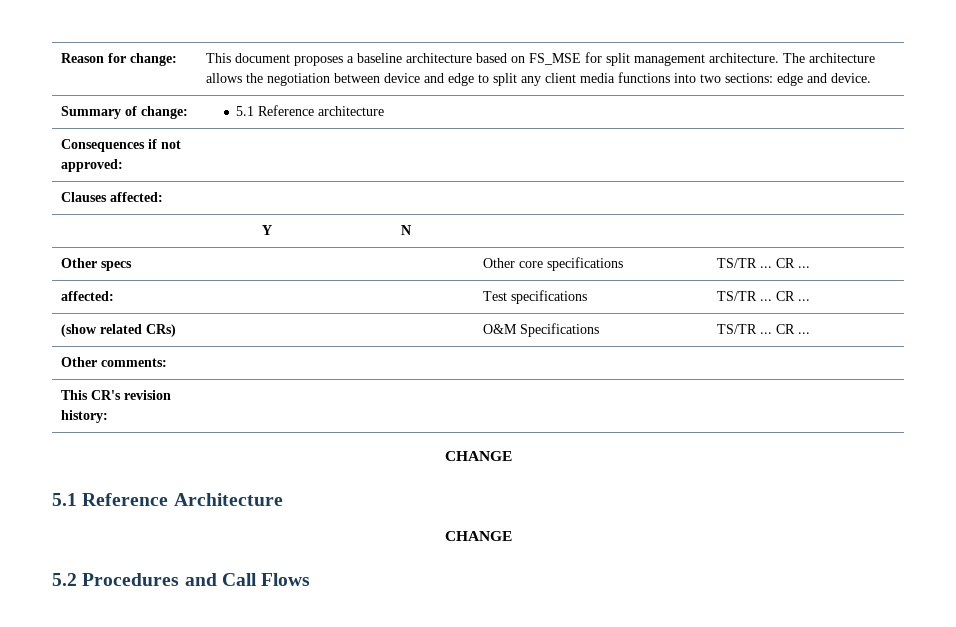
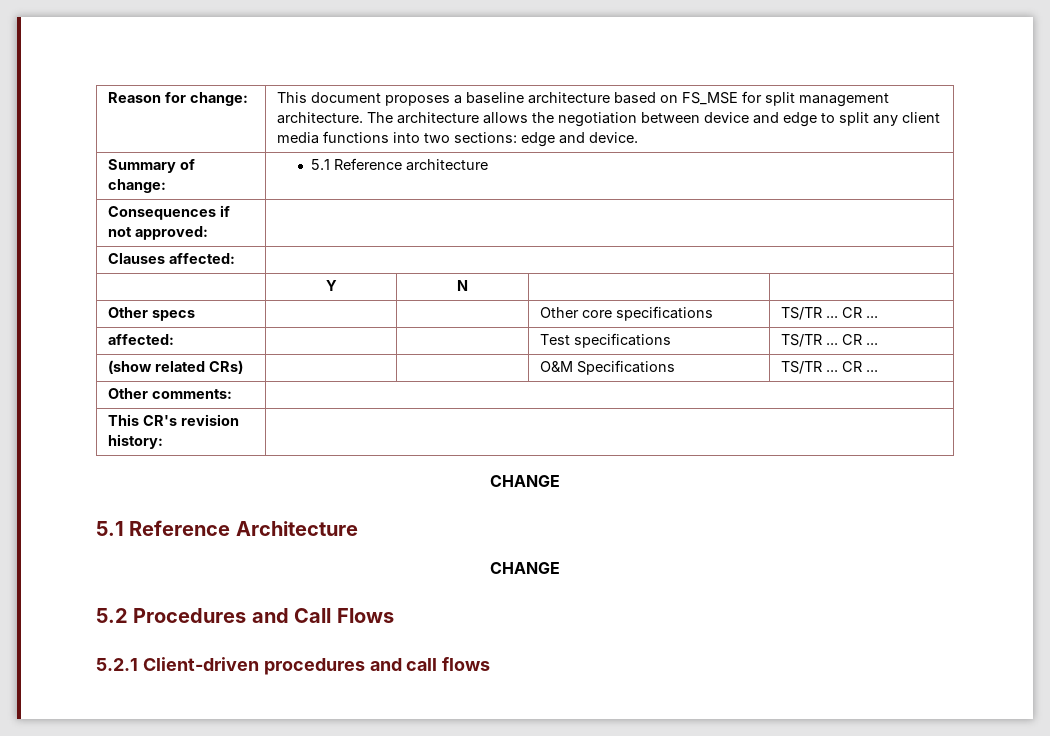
(311, 579) none -> [96,657,491,675] // 5.2.1 Client-driven procedures and call flows

